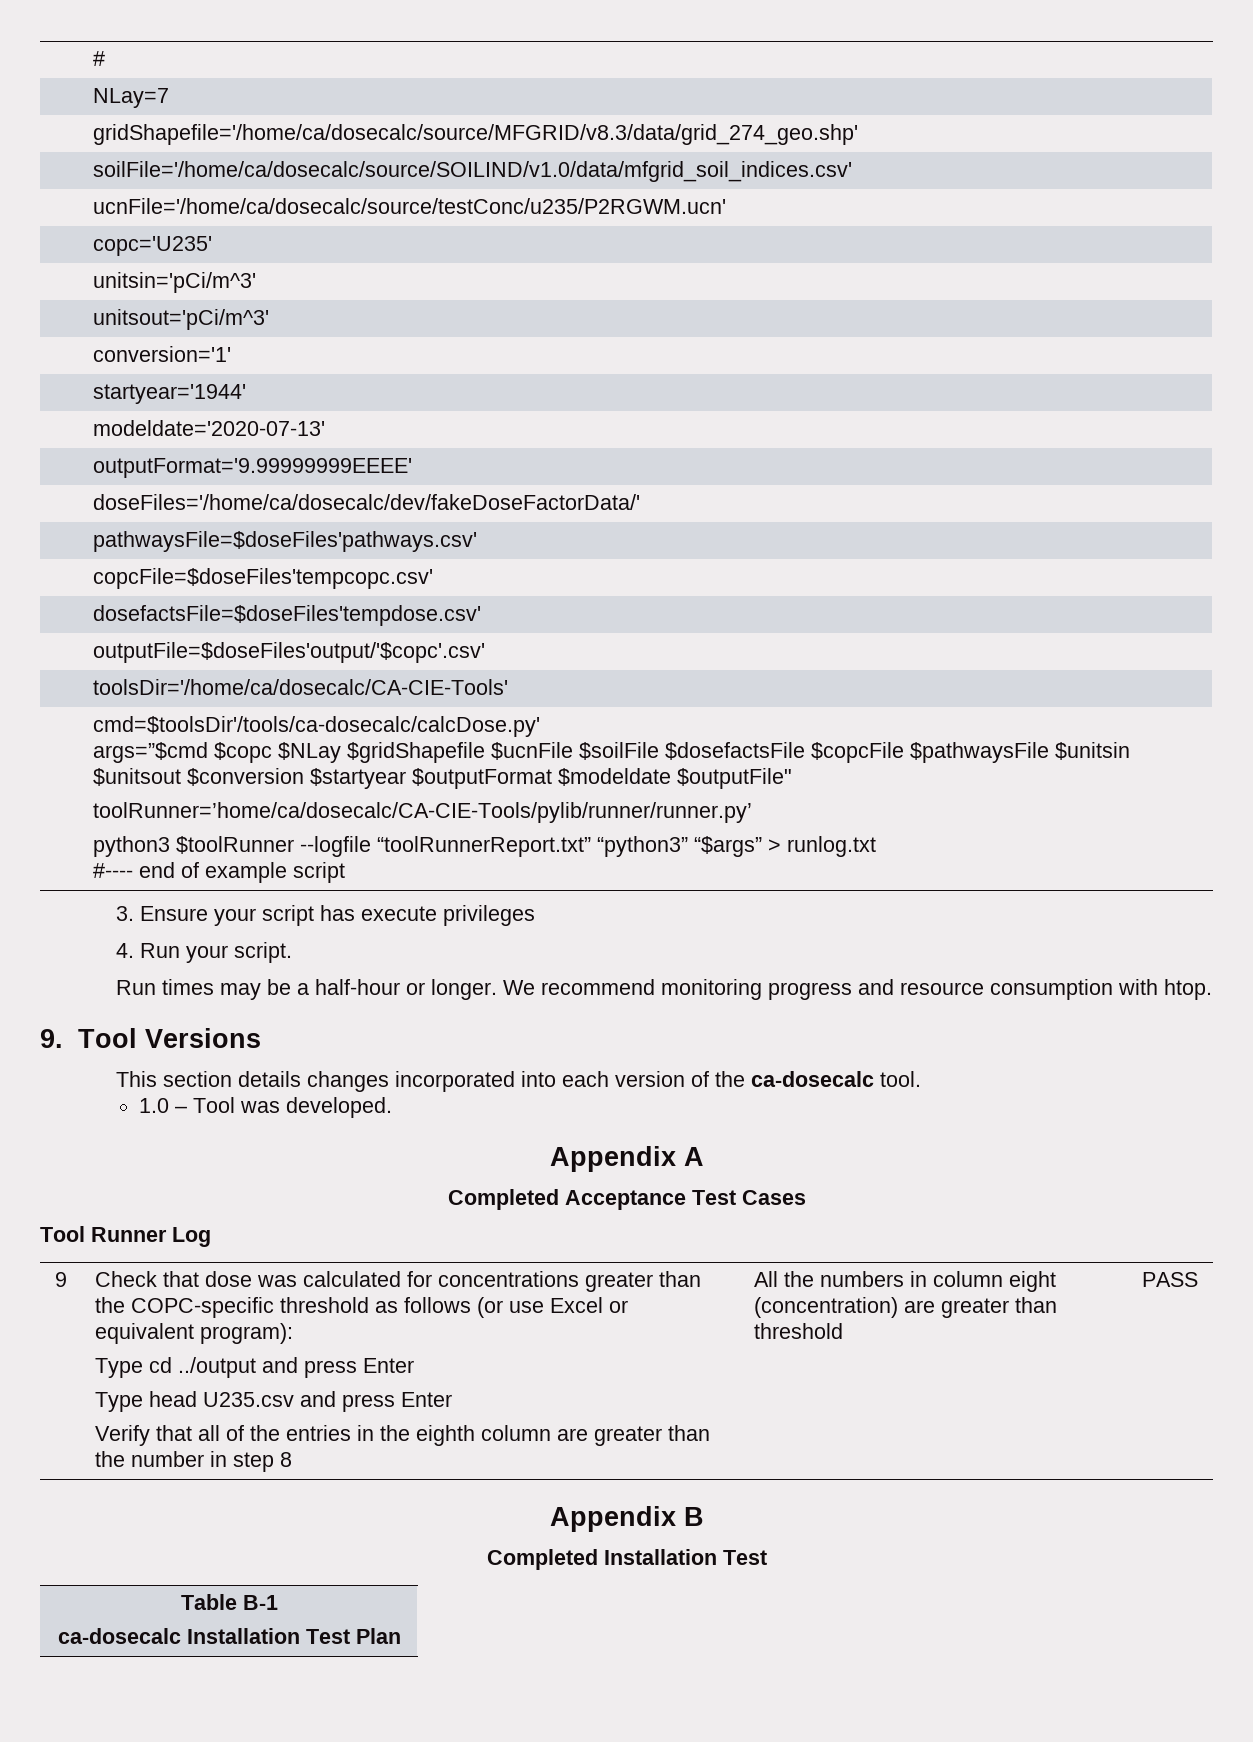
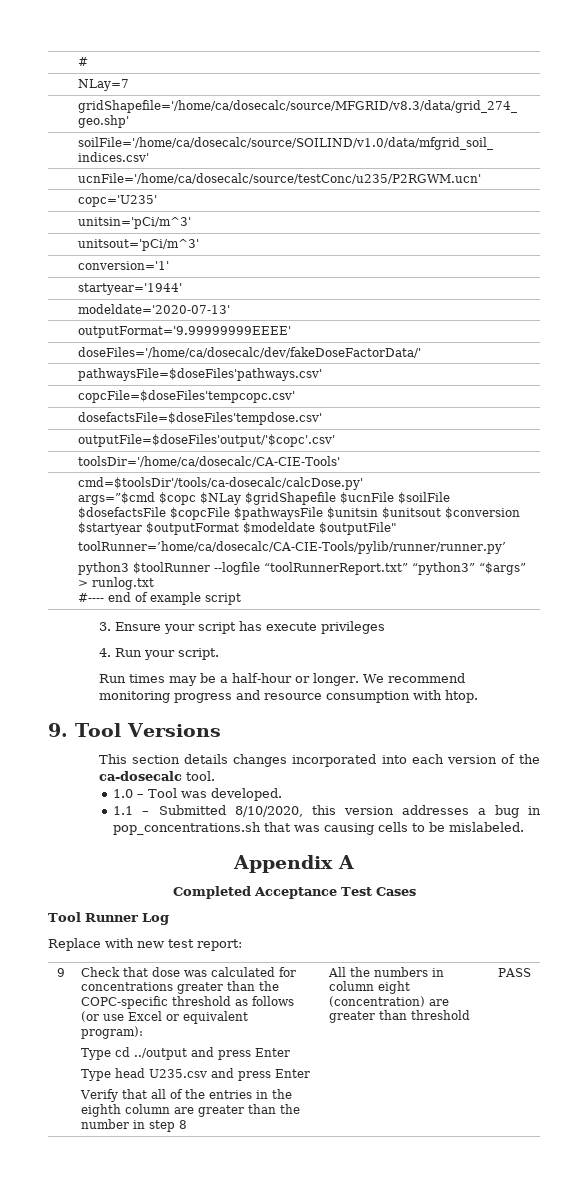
(393, 1107) none -> [113,805,541,818] [113,822,525,835] // 1.1 – Submitted 8/10/2020, this version addresses a bug in pop_concentrations.sh that was causing cells to be mislabeled.
(211, 1237) none -> [48,938,242,951] // Replace with new test report:
[549,1506,704,1532] [486,1549,767,1570] [180,1594,278,1610] [57,1628,401,1644] // Appendix B // Completed Installation Test // Table B-1 // ca-dosecalc Installation Test Plan -> (531, 972) none

